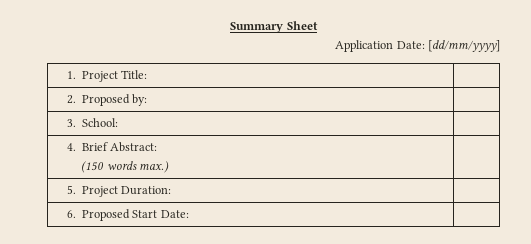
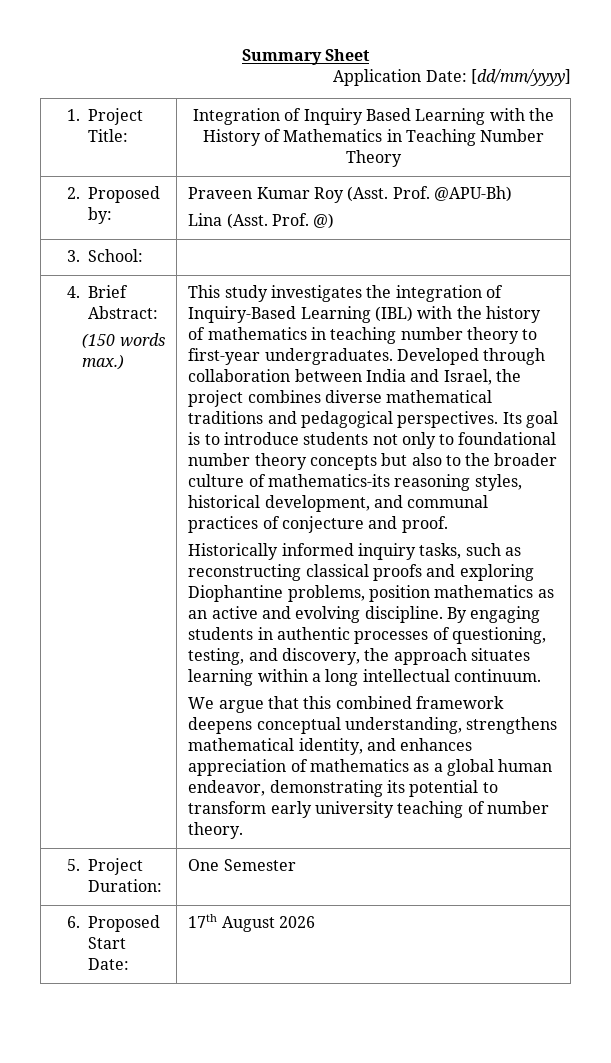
[66,94,148,106] // 2. Proposed by: | -> [193,108,554,125] [202,129,545,146] [346,150,402,167] [67,186,161,203] [88,207,113,224] [188,186,512,203] [188,213,335,229] Integration of Inquiry Based Learning with the History of Mathematics in Teaching Number Theory // 2. Proposed by: | Praveen Kumar Roy (Asst. Prof. @APU-Bh) // Lina (Asst. Prof. @)
(170, 167) none -> [188,285,503,302] [188,306,541,323] [188,327,538,344] [188,348,546,365] [188,369,521,385] [188,390,493,407] [188,411,558,428] [188,432,557,449] [188,453,558,470] [188,474,522,491] [188,495,489,512] [188,516,448,533] [188,543,521,560] [188,564,534,581] [188,585,554,602] [188,606,541,623] [188,627,546,644] [188,648,530,665] [188,669,541,686] [188,696,504,713] [188,717,558,734] [188,738,473,755] [188,759,553,776] [188,780,498,797] [188,801,549,818] [188,822,244,839] This study investigates the integration of Inquiry-Based Learning (IBL) with the history of mathematics in teaching number theory to first-year undergraduates. Developed through collaboration between India and Israel, the project combines diverse mathematical traditions and pedagogical perspectives. Its goal is to introduce students not only to foundational number theory concepts but also to the broader culture of mathematics-its reasoning styles, historical development, and communal practices of conjecture and proof. // Historically informed inquiry tasks, such as reconstructing classical proofs and exploring Diophantine problems, position mathematics as an active and evolving discipline. By engaging students in authentic processes of questioning, testing, and discovery, the approach situates learning within a long intellectual continuum. // We argue that this combined framework deepens conceptual understanding, strengthens mathematical identity, and enhances appreciation of mathematics as a global human endeavor, demonstrating its potential to transform early university teaching of number theory.
(172, 190) none -> [188,859,296,871] One Semester
(189, 214) none -> [188,914,315,932] 17th August 2026

